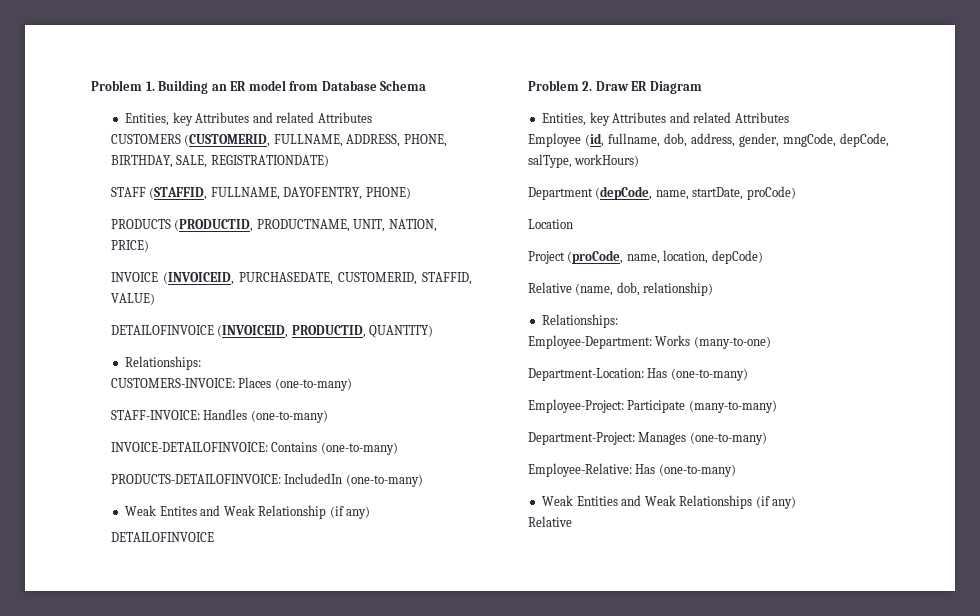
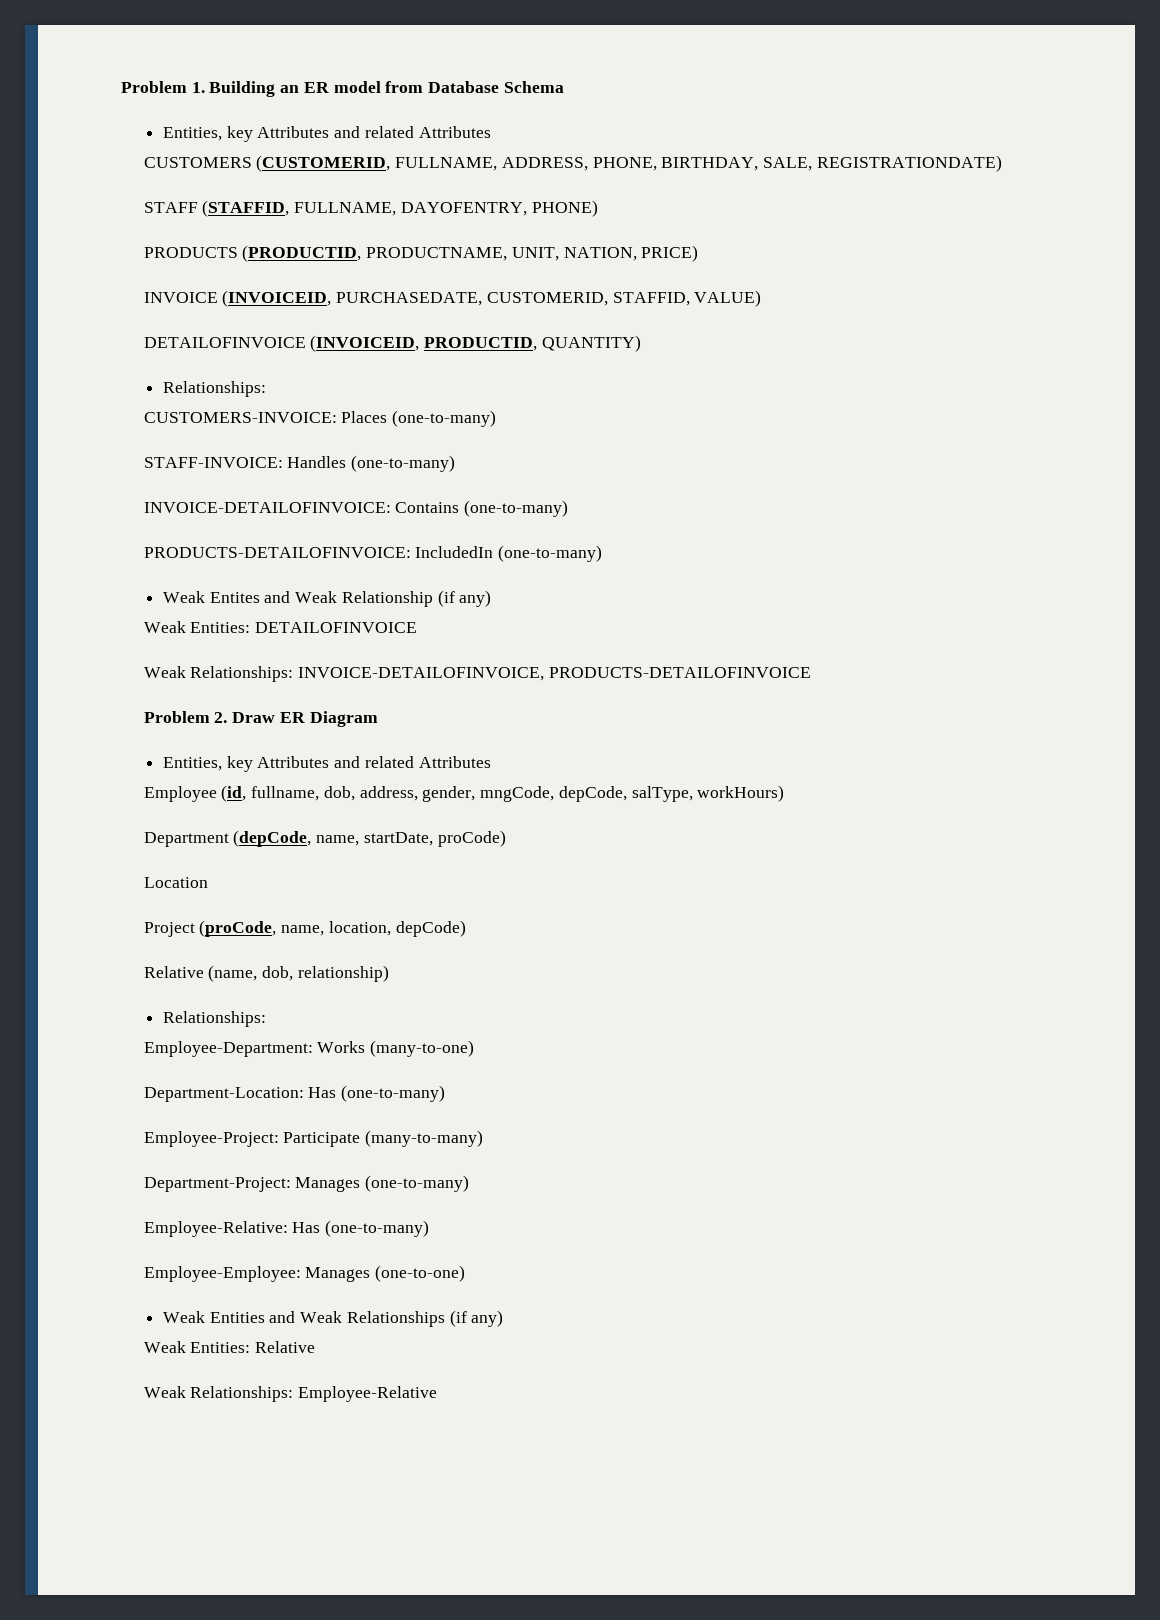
[110,532,214,542] DETAILOFINVOICE -> [143,621,418,633] [143,666,811,682] Weak Entities: DETAILOFINVOICE // Weak Relationships: INVOICE-DETAILOFINVOICE, PRODUCTS-DETAILOFINVOICE
(736, 470) none -> [143,1265,466,1282] // Employee-Employee: Manages (one-to-one)
[527,516,572,527] Relative -> [143,1341,316,1353] [143,1386,438,1402] Weak Entities: Relative // Weak Relationships: Employee-Relative

